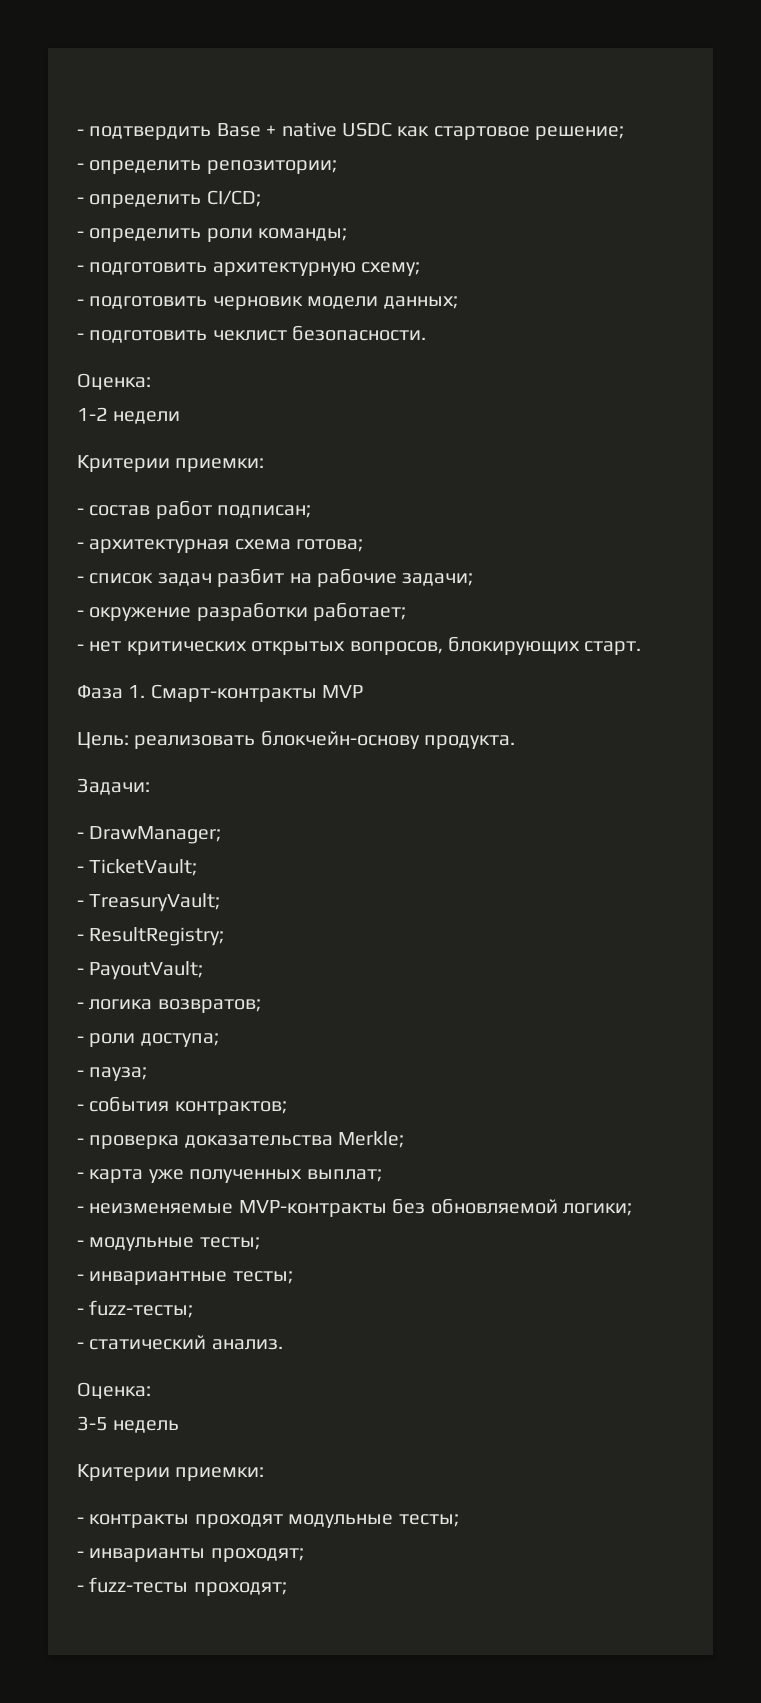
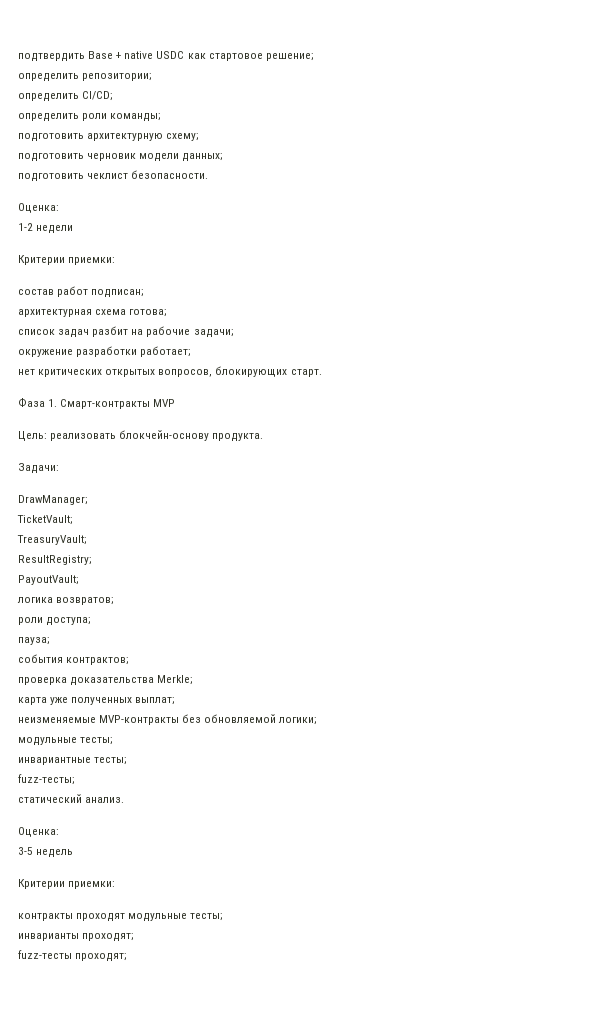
[77,129,84,136] - -> (18, 57) none
[77,163,84,170] - -> (314, 57) none
[77,197,84,204] - -> (153, 77) none
[77,231,84,238] - -> (114, 96) none
[77,265,84,272] - -> (162, 117) none
[77,299,84,306] - -> (200, 137) none
[77,333,84,340] - -> (224, 157) none
[77,508,84,515] - -> (116, 261) none
[77,542,84,549] - -> (145, 293) none
[77,576,84,583] - -> (168, 313) none
[77,610,84,617] - -> (234, 333) none
[77,644,84,651] - -> (192, 351) none
[77,832,84,839] - -> (59, 468) none
[77,866,84,873] - -> (88, 500) none
[77,900,84,907] - -> (73, 520) none
[77,934,84,941] - -> (87, 540) none
[77,968,84,975] - -> (92, 560) none
[77,1002,84,1009] - -> (79, 580) none
[77,1036,84,1043] - -> (115, 601) none
[77,1070,84,1077] - -> (92, 621) none
[77,1104,84,1111] - -> (50, 641) none
[77,1138,84,1145] - -> (130, 661) none
[77,1172,84,1179] - -> (194, 680) none
[77,1206,84,1213] - -> (176, 701) none
[77,1237,260,1251] [77,1274,84,1281] - модульные тесты; // - -> [18,737,114,746] модульные тесты; //
[77,1308,84,1315] - -> (128, 761) none
[77,1342,84,1349] - -> (75, 779) none
[77,1517,84,1524] - -> (116, 885) none
[77,1551,84,1558] - -> (224, 917) none
[77,1585,84,1592] - -> (135, 937) none

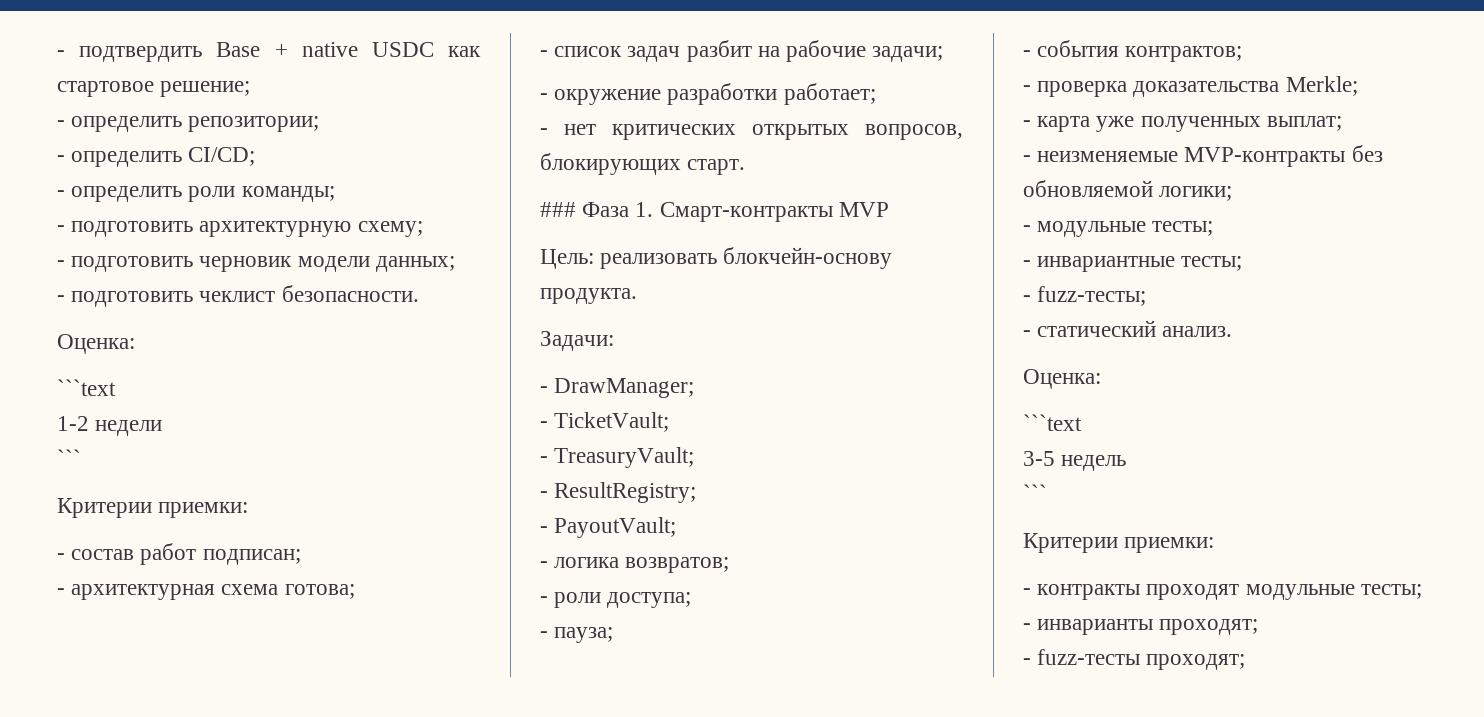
(18, 57) none -> [57,50,65,57] -
(314, 57) none -> [57,120,65,127] -
(153, 77) none -> [57,155,65,162] -
(114, 96) none -> [57,190,65,197] -
(162, 117) none -> [57,225,65,232] -
(200, 137) none -> [57,260,65,267] -
(224, 157) none -> [57,295,65,302] -
(59, 208) none -> [57,379,116,396] // ```text
[18,255,116,265] // Критерии приемки: // -> [57,449,81,466] [57,498,249,518] [57,553,65,560] // ``` // Критерии приемки: // -
(145, 293) none -> [57,588,65,595] -
(168, 313) none -> [540,50,548,57] -
(234, 333) none -> [540,93,548,100] -
(192, 351) none -> [540,128,548,135] -
(322, 373) none -> [540,202,576,217] ###
(59, 468) none -> [540,386,548,393] -
(88, 500) none -> [540,421,548,428] -
(73, 520) none -> [540,456,548,463] -
(87, 540) none -> [540,491,548,498] -
(92, 560) none -> [540,526,548,533] -
(79, 580) none -> [540,561,548,568] -
(115, 601) none -> [540,596,548,603] -
(92, 621) none -> [540,631,548,638] -
(50, 641) none -> [1023,50,1031,57] -
(130, 661) none -> [1023,85,1031,92] -
(194, 680) none -> [1023,120,1031,127] -
(176, 701) none -> [1023,155,1031,162] -
[18,737,114,746] модульные тесты; // -> [1023,221,1214,237] [1023,260,1031,267] - модульные тесты; // -
(128, 761) none -> [1023,295,1031,302] -
(75, 779) none -> [1023,330,1031,337] -
(59, 832) none -> [1023,414,1082,431] // ```text
[18,879,116,889] // Критерии приемки: // -> [1023,484,1047,501] [1023,533,1215,553] [1023,588,1031,595] // ``` // Критерии приемки: // -
(224, 917) none -> [1023,623,1031,630] -
(135, 937) none -> [1023,658,1031,665] -

